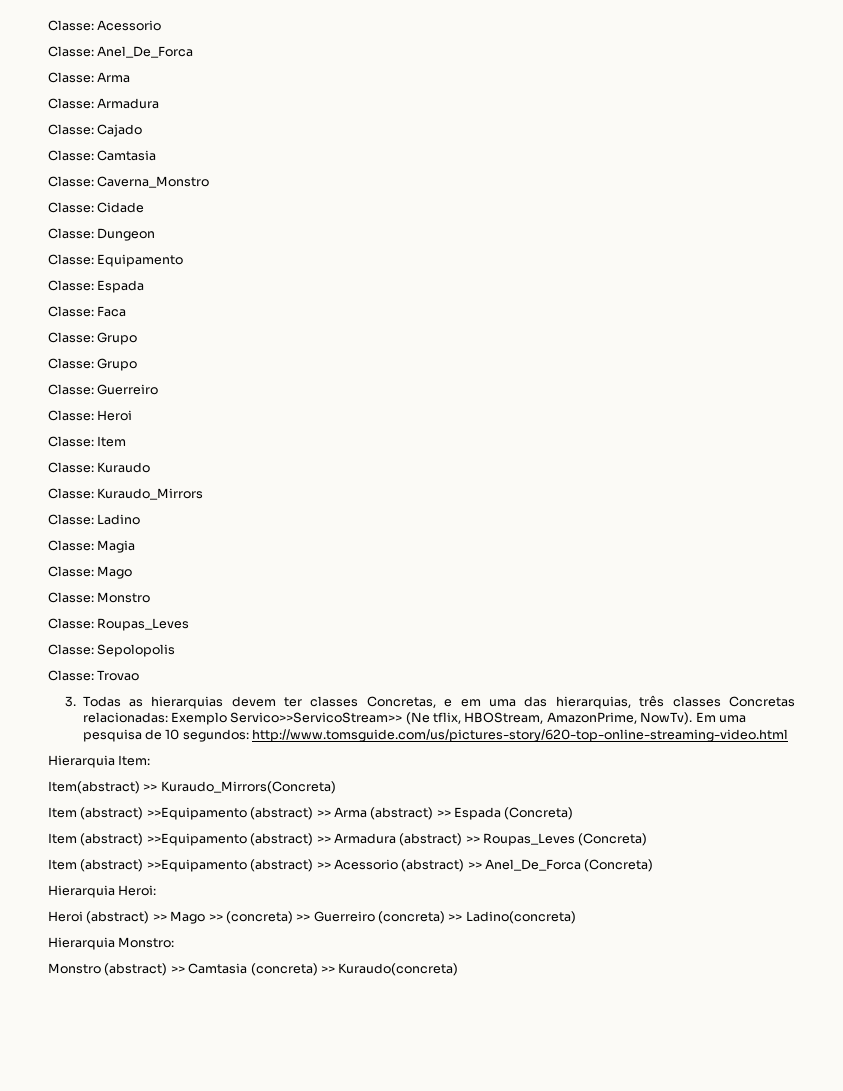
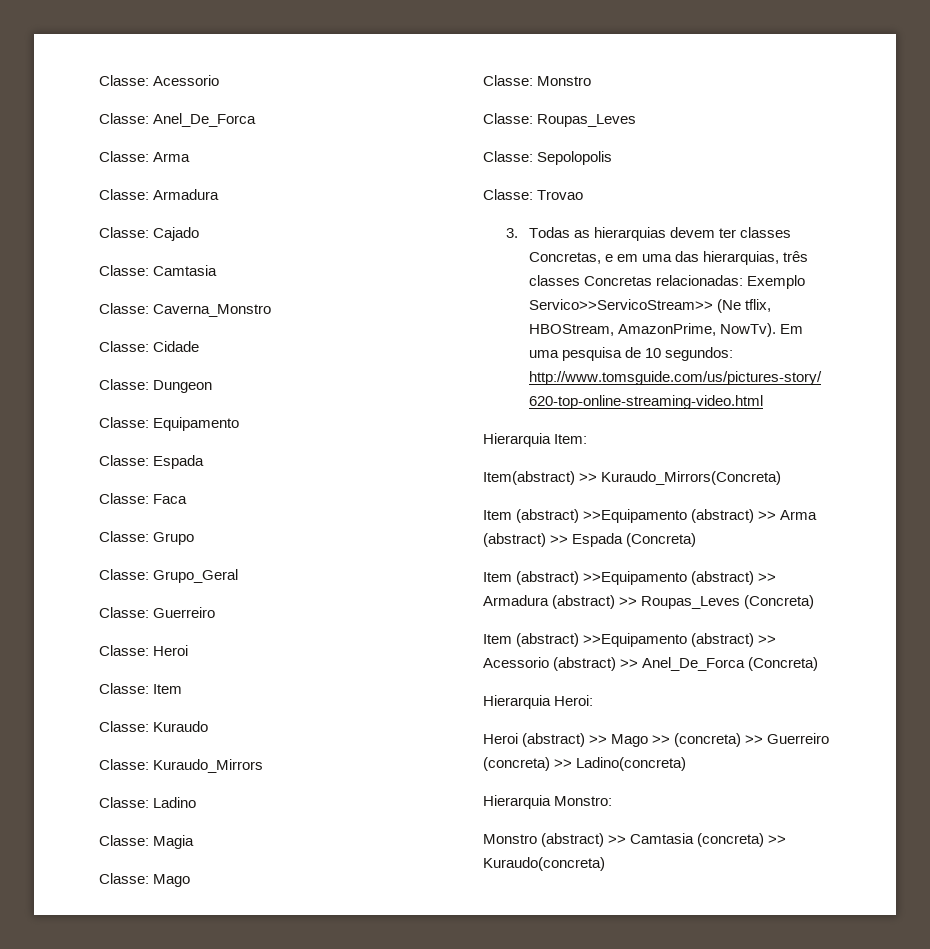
[97,358,138,371] Grupo -> [153,569,239,583] Grupo_Geral

